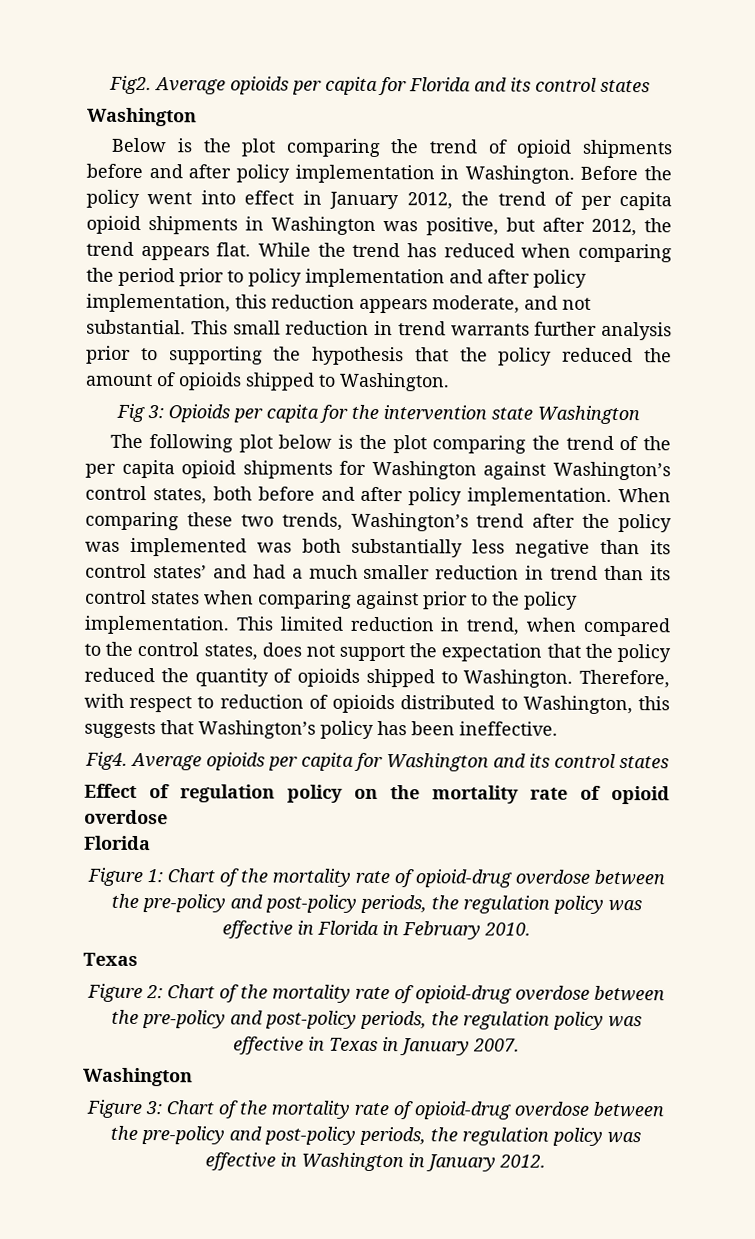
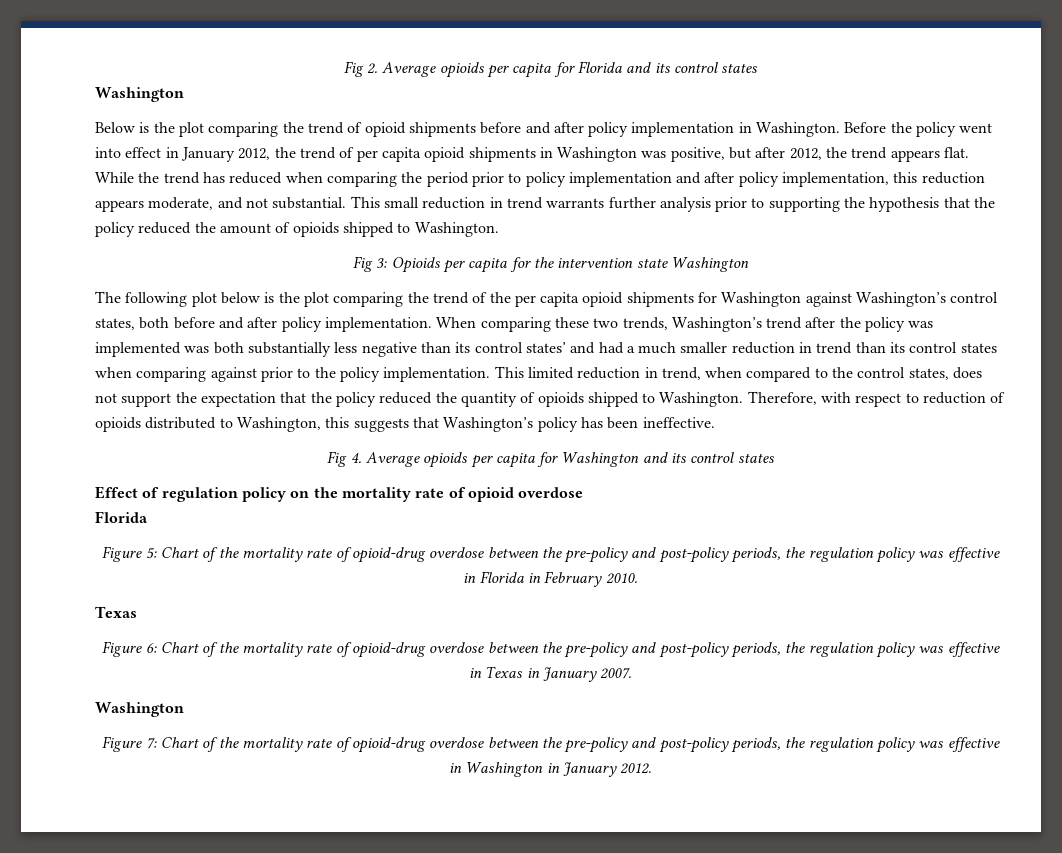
[109,75,152,95] Fig2. -> [343,61,379,77] Fig 2.
[84,751,128,770] Fig4. -> [327,451,362,467] Fig 4.
[146,869,163,883] 1: -> [145,548,157,559] 5:
[145,985,163,999] 2: -> [145,643,157,653] 6:
[144,1101,162,1115] 3: -> [145,738,157,749] 7:

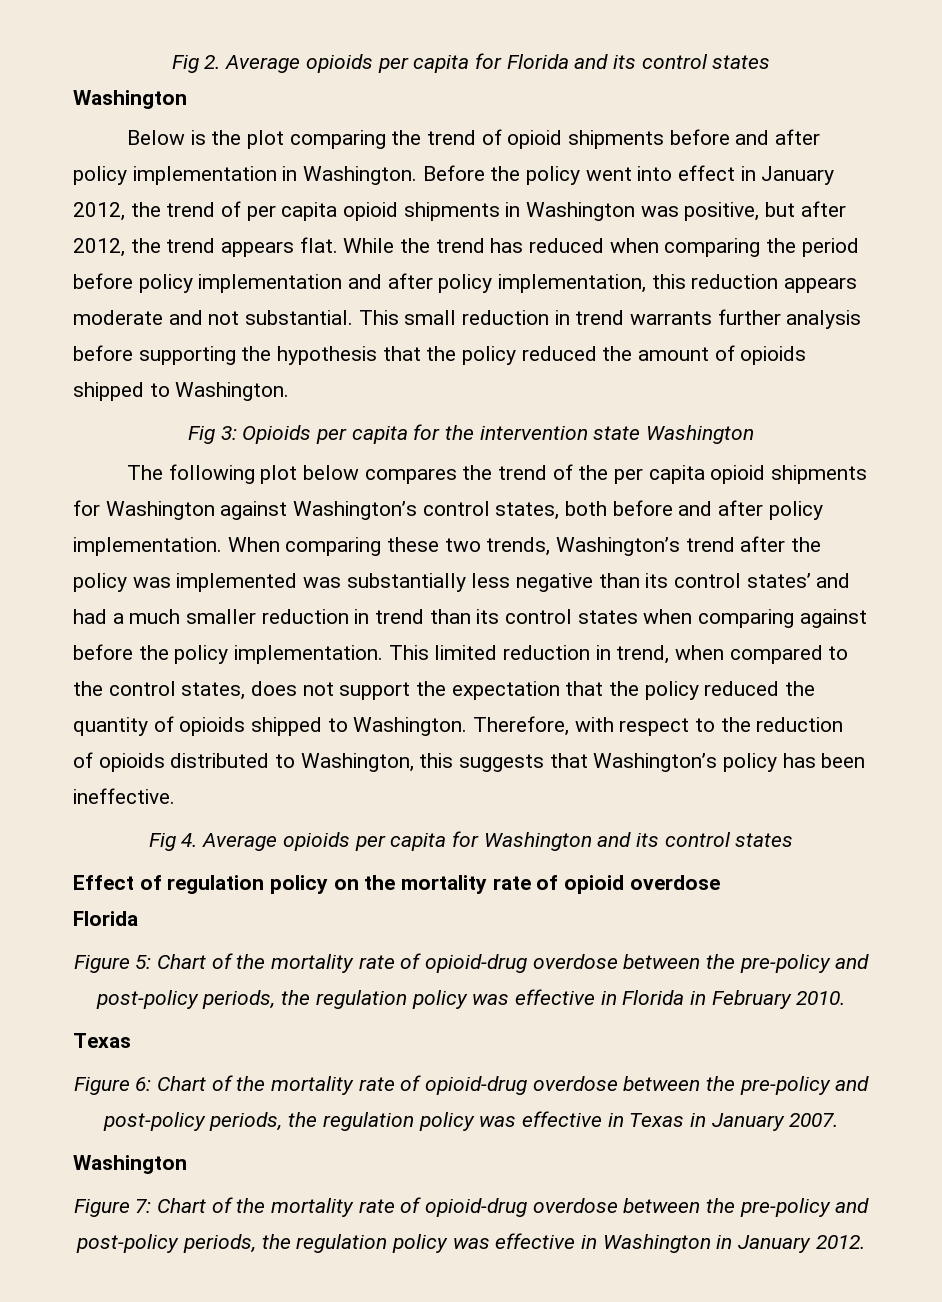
[471,172,522,187] prior to -> [73,273,133,289] before
[148,197,214,210] moderate, -> [73,310,163,325] moderate
[715,197,765,212] prior to -> [73,345,133,361] before
[264,292,404,307] is the plot comparing -> [364,468,457,484] compares
[213,342,244,354] both -> (342, 582) none
[260,367,311,382] prior to -> [73,644,133,660] before
(919, 398) none -> [720,717,751,732] the

